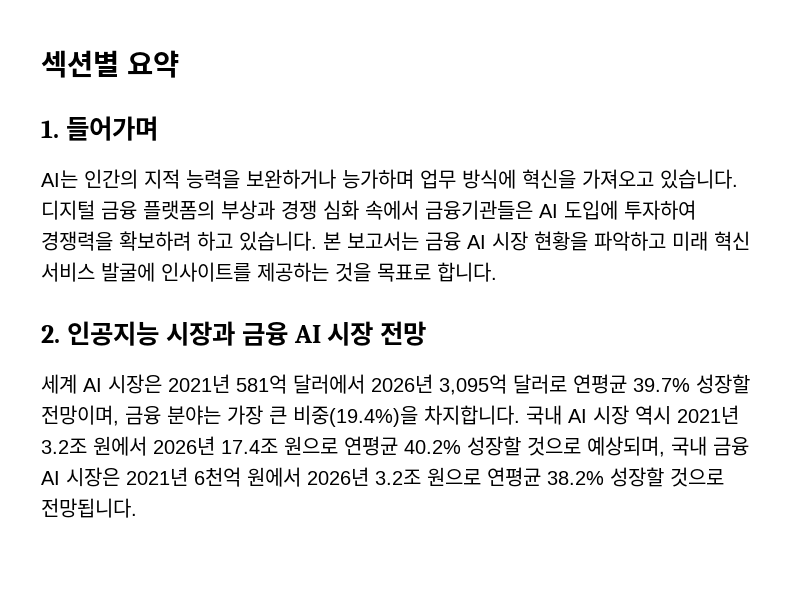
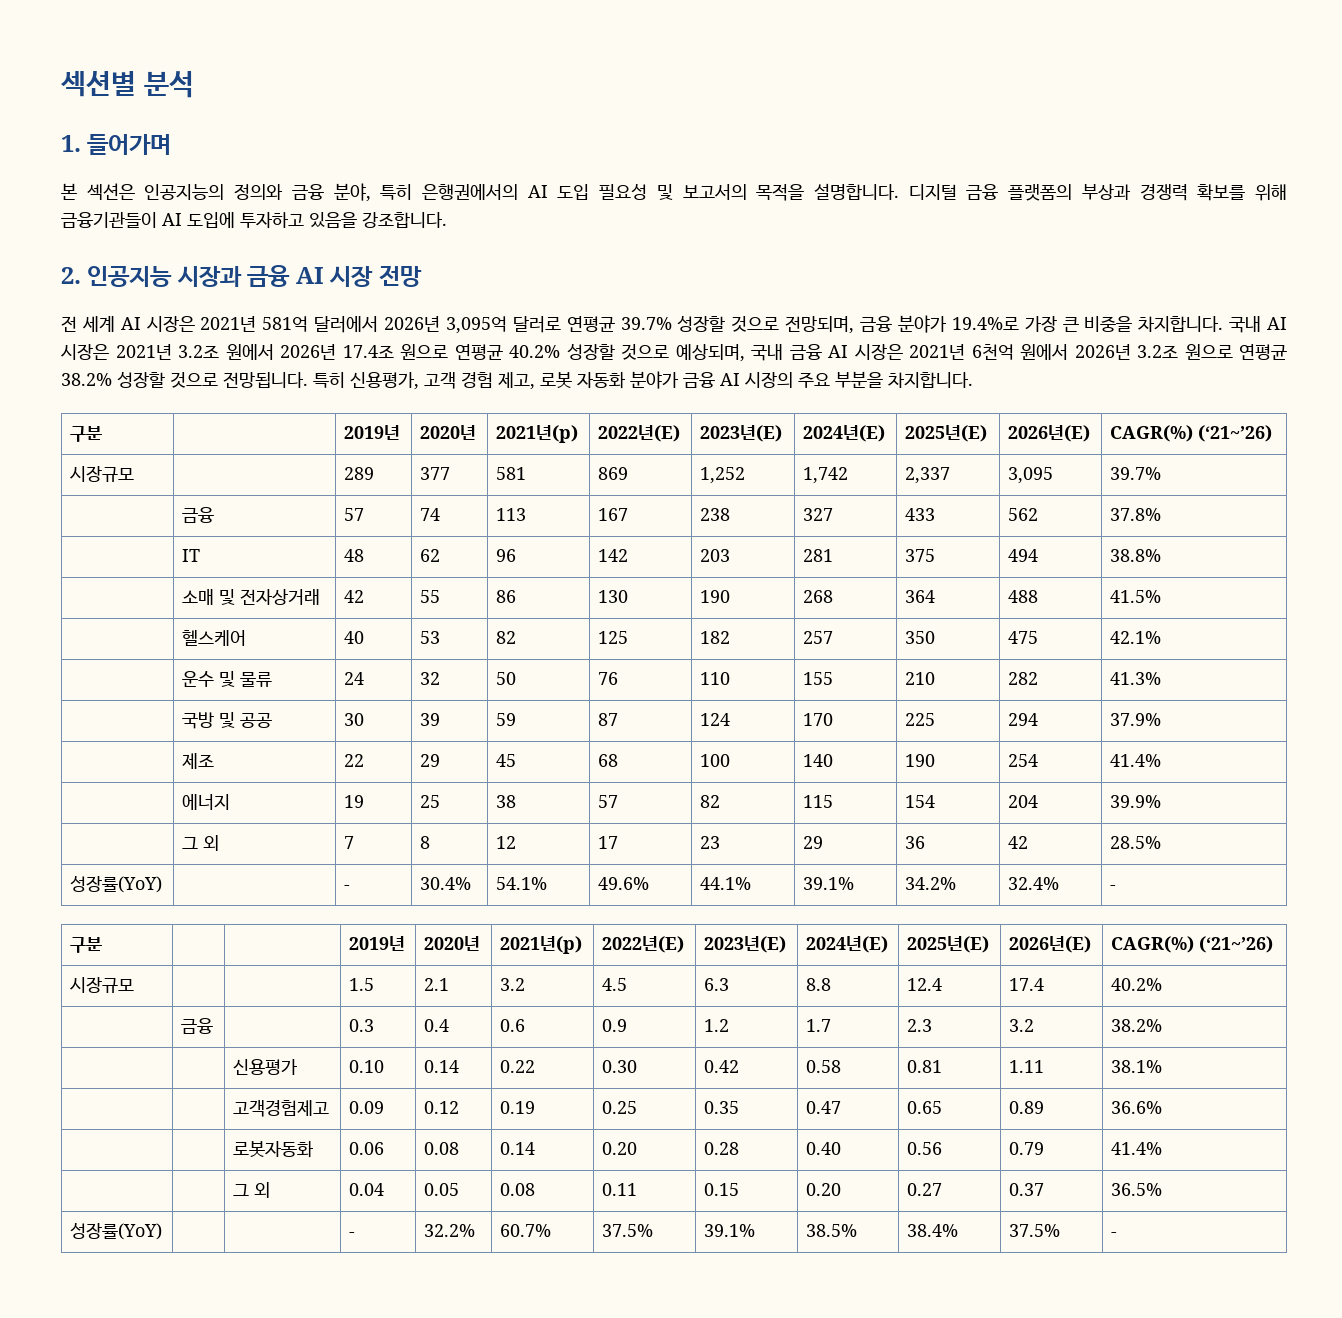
[126,50,179,78] 요약 -> [143,71,194,98] 분석
[41,169,738,189] [41,200,696,220] [41,231,750,251] [41,262,497,282] AI는 인간의 지적 능력을 보완하거나 능가하며 업무 방식에 혁신을 가져오고 있습니다. 디지털 금융 플랫폼의 부상과 경쟁 심화 속에서 금융기관들은 AI 도입에 투자하여 경쟁력을 확보하려 하고 있습니다. 본 보고서는 금융 AI 시장 현황을 파악하고 미래 혁신 서비스 발굴에 인사이트를 제공하는 것을 목표로 합니다. -> [61,183,1287,202] [61,212,447,228] 본 섹션은 인공지능의 정의와 금융 분야, 특히 은행권에서의 AI 도입 필요성 및 보고서의 목적을 설명합니다. 디지털 금융 플랫폼의 부상과 경쟁력 확보를 위해 금융기관들이 AI 도입에 투자하고 있음을 강조합니다.
(427, 333) none -> [61,316,77,332] 전
[41,405,221,426] 전망이며, 금융 분야는 -> [731,315,1019,334] 것으로 전망되며, 금융 분야가 19.4%로
[293,405,418,427] 비중(19.4%)을 -> [1084,316,1133,332] 비중을
[593,405,671,425] 시장 역시 -> [61,344,109,360] 시장은
(137, 508) none -> [313,371,973,390] [70,426,103,442] [344,425,401,440] [420,425,477,440] [496,425,579,443] [598,425,681,442] [700,425,783,442] [803,425,886,442] [905,425,988,442] [1008,425,1091,442] [1110,425,1273,442] [70,466,135,482] [344,467,375,480] [420,467,451,480] [496,467,527,480] [598,467,629,480] [700,467,746,484] [803,467,849,484] [905,467,951,484] [1008,467,1054,484] [1110,467,1162,480] [182,507,215,523] [344,508,365,521] [420,508,441,521] [496,508,527,521] [598,508,629,521] [700,508,731,521] [803,508,834,521] [905,508,936,521] [1008,508,1039,521] [1110,508,1162,521] [182,549,201,562] [344,549,365,562] [420,549,441,562] [496,549,517,562] [598,549,629,562] [700,549,731,562] [803,549,834,562] [905,549,936,562] [1008,549,1039,562] [1110,549,1162,562] [182,589,321,605] [344,590,365,603] [420,590,441,603] [496,590,517,603] [598,590,629,603] [700,590,731,603] [803,590,834,603] [905,590,936,603] [1008,590,1039,603] [1110,590,1162,603] [182,630,247,646] [344,631,365,644] [420,631,441,644] [496,631,517,644] [598,631,629,644] [700,631,731,644] [803,631,834,644] [905,631,936,644] [1008,631,1039,644] [1110,631,1162,644] [182,671,273,687] [344,672,365,685] [420,672,441,685] [496,672,517,685] [598,672,619,685] [700,672,731,685] [803,672,834,685] [905,672,936,685] [1008,672,1039,685] [1110,672,1162,685] [182,712,273,729] [344,713,365,726] [420,713,441,726] [496,713,517,726] [598,713,619,726] [700,713,731,726] [803,713,834,726] [905,713,936,726] [1008,713,1039,726] [1110,713,1162,726] [182,753,215,769] [344,754,365,767] [420,754,441,767] [496,754,517,767] [598,754,619,767] [700,754,731,767] [803,754,834,767] [905,754,936,767] [1008,754,1039,767] [1110,754,1162,767] [182,794,231,810] [344,795,365,808] [420,795,441,808] [496,795,517,808] [598,795,619,808] [700,795,721,808] [803,795,834,808] [905,795,936,808] [1008,795,1039,808] [1110,795,1162,808] [182,835,220,851] [344,836,355,849] [420,836,431,849] [496,836,517,849] [598,836,619,849] [700,836,721,849] [803,836,824,849] [905,836,926,849] [1008,836,1029,849] [1110,836,1162,849] [70,876,163,893] [344,885,351,890] [420,877,472,890] [496,877,548,890] [598,877,650,890] [700,877,752,890] [803,877,855,890] [905,877,957,890] [1008,877,1060,890] [1110,885,1117,890] [70,937,103,953] [349,936,406,951] [424,936,481,951] [500,936,583,954] [602,936,685,953] [704,936,787,953] [806,936,889,953] [907,936,990,953] [1009,936,1092,953] [1111,936,1274,953] [70,977,135,993] [349,978,375,991] [424,978,450,991] [500,978,526,991] [602,978,628,991] [704,978,730,991] [806,978,832,991] [907,978,943,991] [1009,978,1045,991] [1111,978,1163,991] [181,1018,214,1034] [349,1019,375,1032] [424,1019,450,1032] [500,1019,526,1032] [602,1019,628,1032] [704,1019,730,1032] [806,1019,832,1032] [907,1019,933,1032] [1009,1019,1035,1032] [1111,1019,1163,1032] [233,1059,299,1075] [349,1060,385,1073] [424,1060,460,1073] [500,1060,536,1073] [602,1060,638,1073] [704,1060,740,1073] [806,1060,842,1073] [907,1060,943,1073] [1009,1060,1045,1073] [1111,1060,1163,1073] [233,1100,330,1117] [349,1101,385,1114] [424,1101,460,1114] [500,1101,536,1114] [602,1101,638,1114] [704,1101,740,1114] [806,1101,842,1114] [907,1101,943,1114] [1009,1101,1045,1114] [1111,1101,1163,1114] [233,1140,315,1158] [349,1142,385,1155] [424,1142,460,1155] [500,1142,536,1155] [602,1142,638,1155] [704,1142,740,1155] [806,1142,842,1155] [907,1142,943,1155] [1009,1142,1045,1155] [1111,1142,1163,1155] [233,1182,271,1198] [349,1183,385,1196] [424,1183,460,1196] [500,1183,536,1196] [602,1183,638,1196] [704,1183,740,1196] [806,1183,842,1196] [907,1183,943,1196] [1009,1183,1045,1196] [1111,1183,1163,1196] [70,1223,163,1240] [349,1232,356,1237] [424,1224,476,1237] [500,1224,552,1237] [602,1224,654,1237] [704,1224,756,1237] [806,1224,858,1237] [907,1224,959,1237] [1009,1224,1061,1237] [1111,1232,1118,1237] 특히 신용평가, 고객 경험 제고, 로봇 자동화 분야가 금융 AI 시장의 주요 부분을 차지합니다. // 구분 | | 2019년 | 2020년 | 2021년(p) | 2022년(E) | 2023년(E) | 2024년(E) | 2025년(E) | 2026년(E) | CAGR(%) (‘21~’26) // 시장규모 | | 289 | 377 | 581 | 869 | 1,252 | 1,742 | 2,337 | 3,095 | 39.7% // | 금융 | 57 | 74 | 113 | 167 | 238 | 327 | 433 | 562 | 37.8% // | IT | 48 | 62 | 96 | 142 | 203 | 281 | 375 | 494 | 38.8% // | 소매 및 전자상거래 | 42 | 55 | 86 | 130 | 190 | 268 | 364 | 488 | 41.5% // | 헬스케어 | 40 | 53 | 82 | 125 | 182 | 257 | 350 | 475 | 42.1% // | 운수 및 물류 | 24 | 32 | 50 | 76 | 110 | 155 | 210 | 282 | 41.3% // | 국방 및 공공 | 30 | 39 | 59 | 87 | 124 | 170 | 225 | 294 | 37.9% // | 제조 | 22 | 29 | 45 | 68 | 100 | 140 | 190 | 254 | 41.4% // | 에너지 | 19 | 25 | 38 | 57 | 82 | 115 | 154 | 204 | 39.9% // | 그 외 | 7 | 8 | 12 | 17 | 23 | 29 | 36 | 42 | 28.5% // 성장률(YoY) | | - | 30.4% | 54.1% | 49.6% | 44.1% | 39.1% | 34.2% | 32.4% | - // 구분 | | | 2019년 | 2020년 | 2021년(p) | 2022년(E) | 2023년(E) | 2024년(E) | 2025년(E) | 2026년(E) | CAGR(%) (‘21~’26) // 시장규모 | | | 1.5 | 2.1 | 3.2 | 4.5 | 6.3 | 8.8 | 12.4 | 17.4 | 40.2% // | 금융 | | 0.3 | 0.4 | 0.6 | 0.9 | 1.2 | 1.7 | 2.3 | 3.2 | 38.2% // | | 신용평가 | 0.10 | 0.14 | 0.22 | 0.30 | 0.42 | 0.58 | 0.81 | 1.11 | 38.1% // | | 고객경험제고 | 0.09 | 0.12 | 0.19 | 0.25 | 0.35 | 0.47 | 0.65 | 0.89 | 36.6% // | | 로봇자동화 | 0.06 | 0.08 | 0.14 | 0.20 | 0.28 | 0.40 | 0.56 | 0.79 | 41.4% // | | 그 외 | 0.04 | 0.05 | 0.08 | 0.11 | 0.15 | 0.20 | 0.27 | 0.37 | 36.5% // 성장률(YoY) | | | - | 32.2% | 60.7% | 37.5% | 39.1% | 38.5% | 38.4% | 37.5% | -

